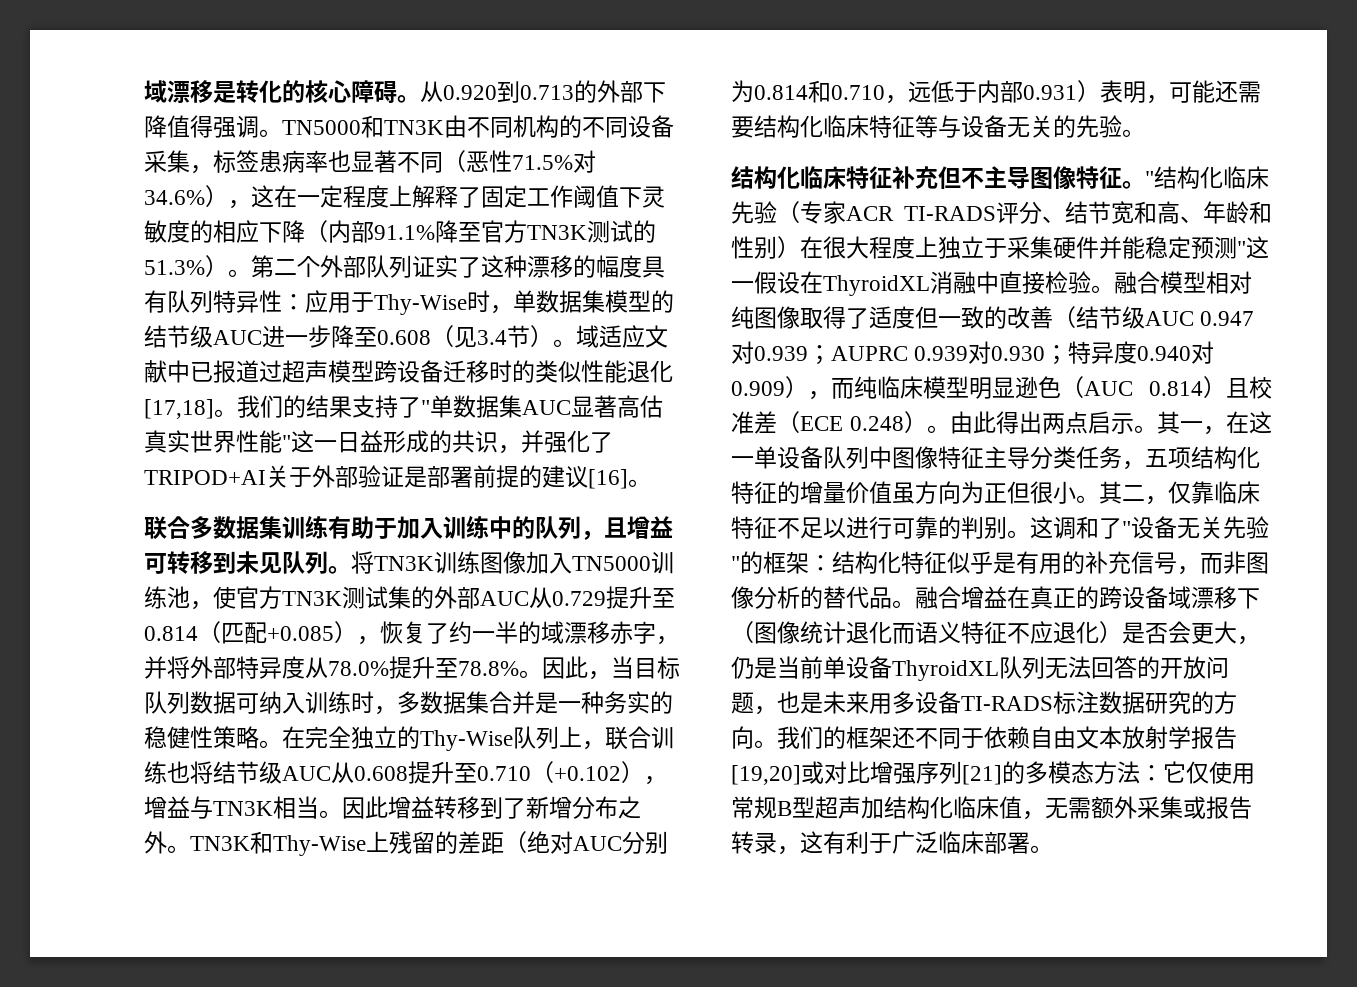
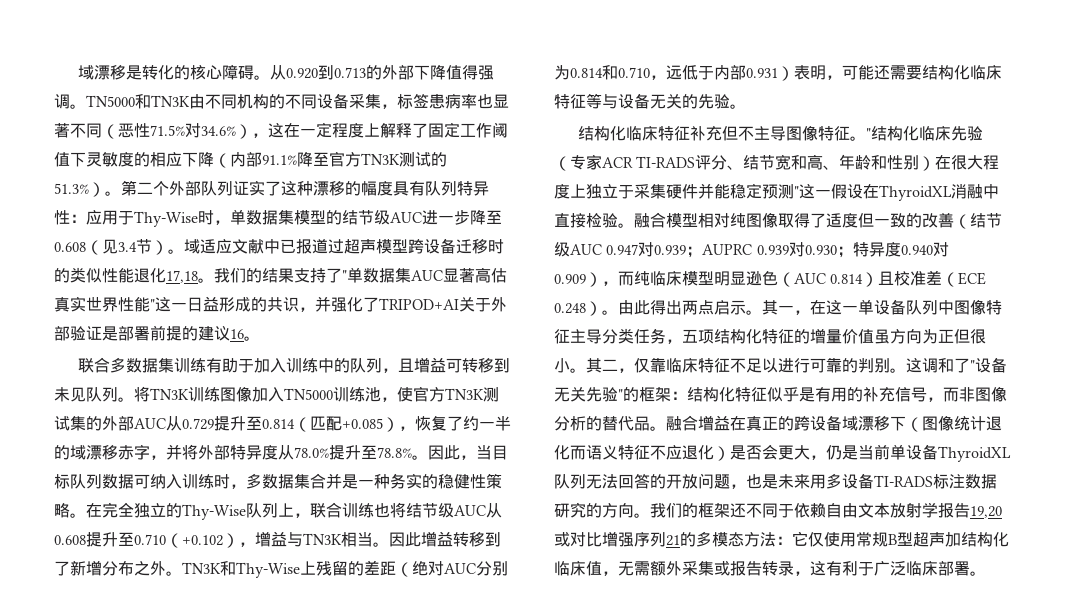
[144,399,214,419] [17,18] -> [166,270,198,283] 17,18
[588,469,628,489] [16] -> [230,329,244,339] 16
[731,765,801,785] [19,20] -> [970,506,1002,518] 19,20
[962,765,1002,785] [21] -> [666,535,680,546] 21

